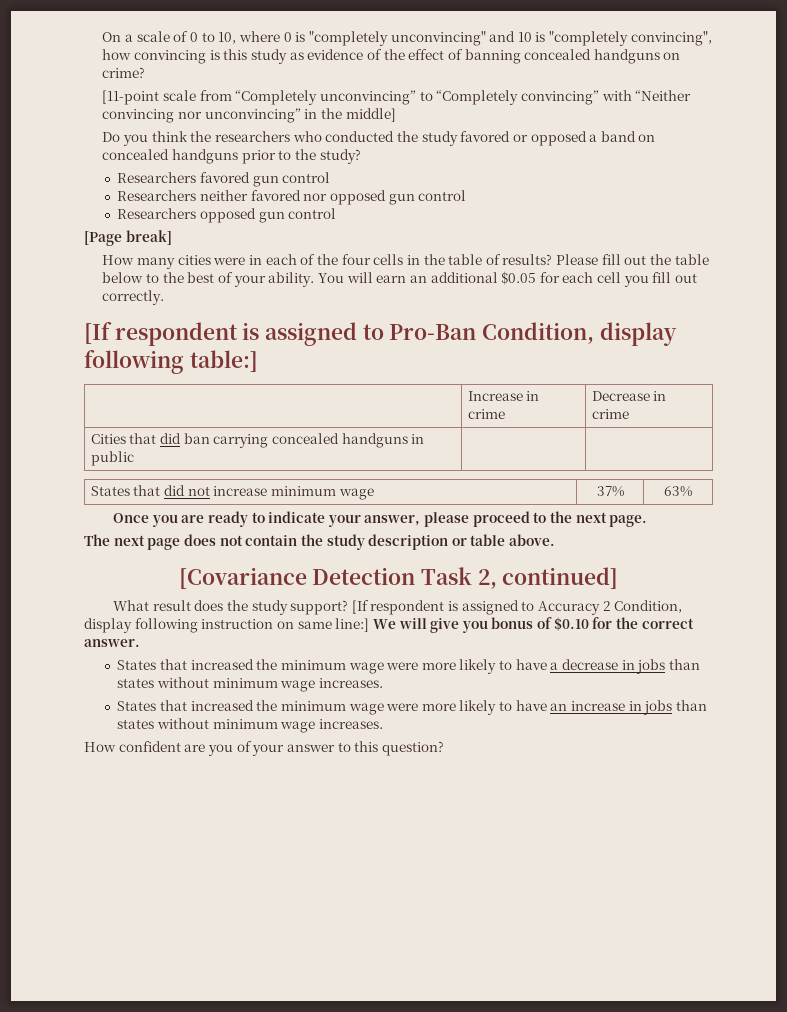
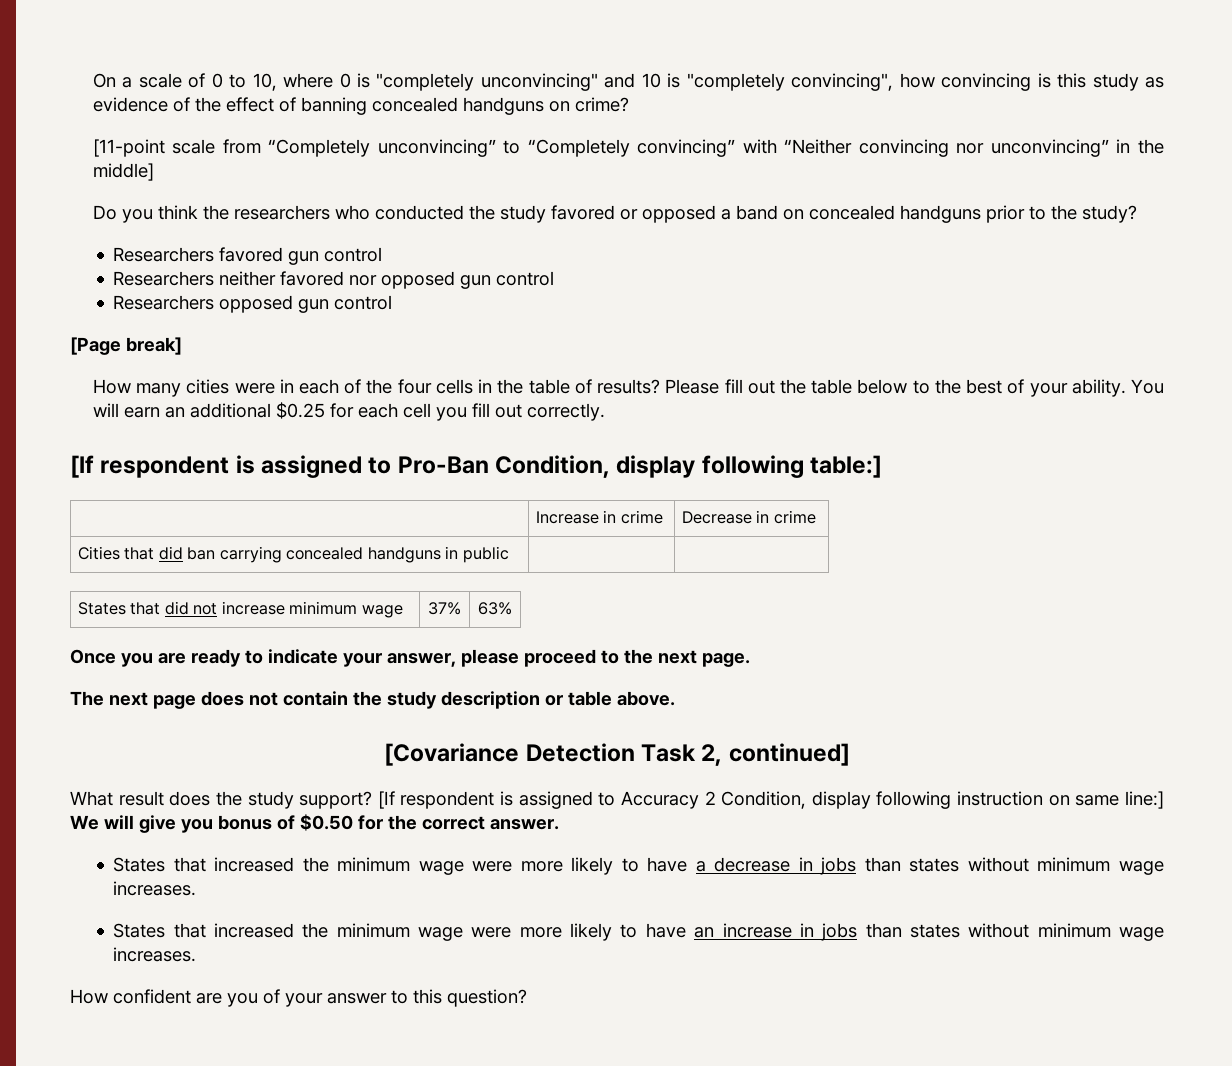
[501,271,537,285] $0.05 -> [275,402,325,419] $0.25
[553,617,589,631] $0.10 -> [300,814,353,831] $0.50

